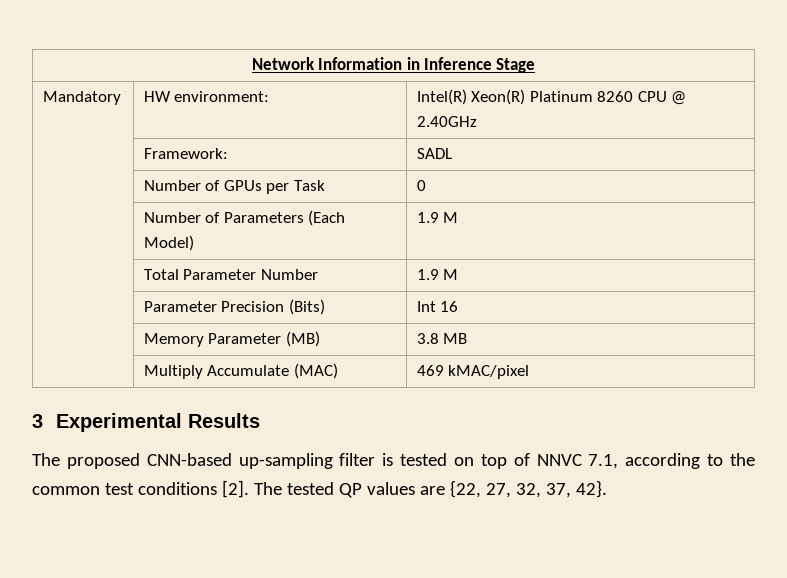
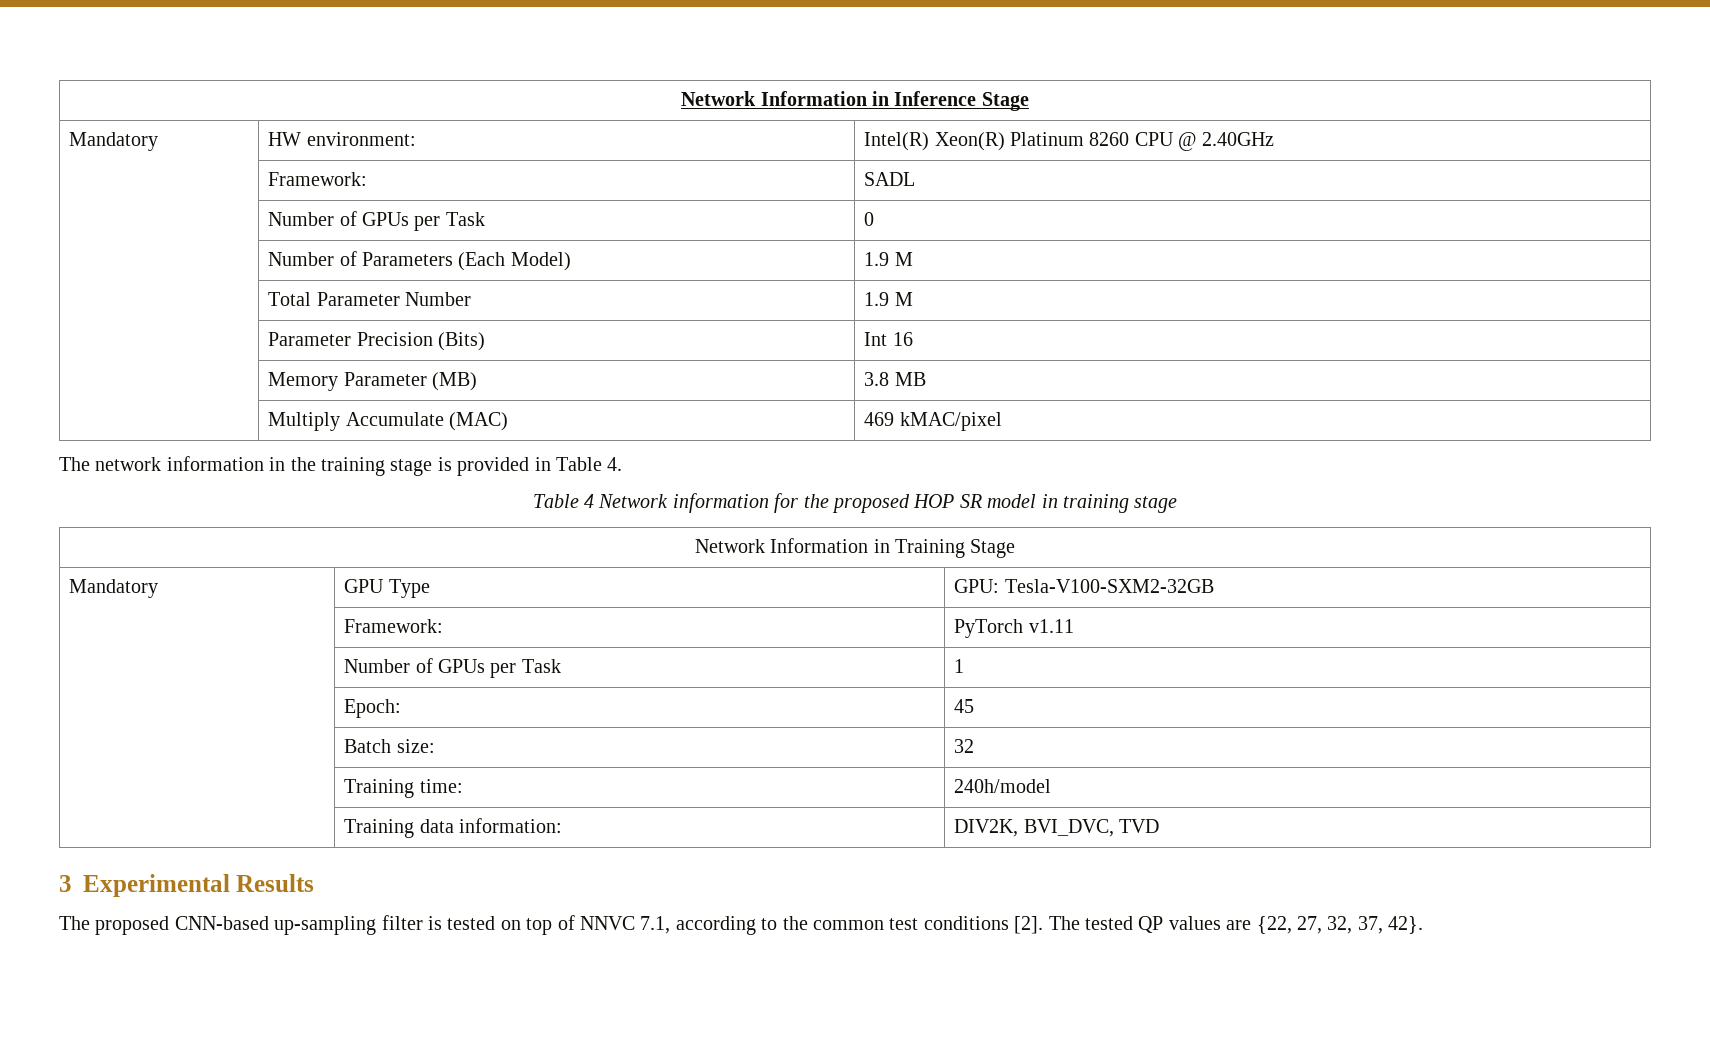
(530, 372) none -> [59,456,623,476] [532,493,1178,513] [694,538,1016,558] [69,579,159,598] [344,579,430,598] [954,579,1214,593] [344,619,444,633] [954,619,1074,638] [344,658,561,678] [954,659,965,673] [344,699,402,718] [954,699,975,713] [344,739,435,753] [954,739,975,753] [344,779,463,798] [954,779,1052,793] [344,818,562,838] [954,819,1159,837] // The network information in the training stage is provided in Table 4. // Table 4 Network information for the proposed HOP SR model in training stage // Network Information in Training Stage // Mandatory | GPU Type | GPU: Tesla-V100-SXM2-32GB // | Framework: | PyTorch v1.11 // | Number of GPUs per Task | 1 // | Epoch: | 45 // | Batch size: | 32 // | Training time: | 240h/model // | Training data information: | DIV2K, BVI_DVC, TVD

